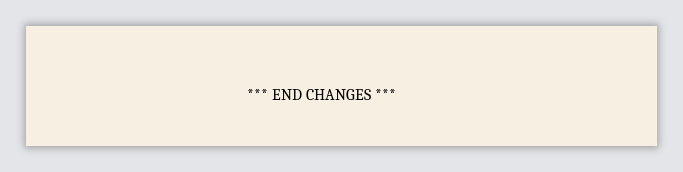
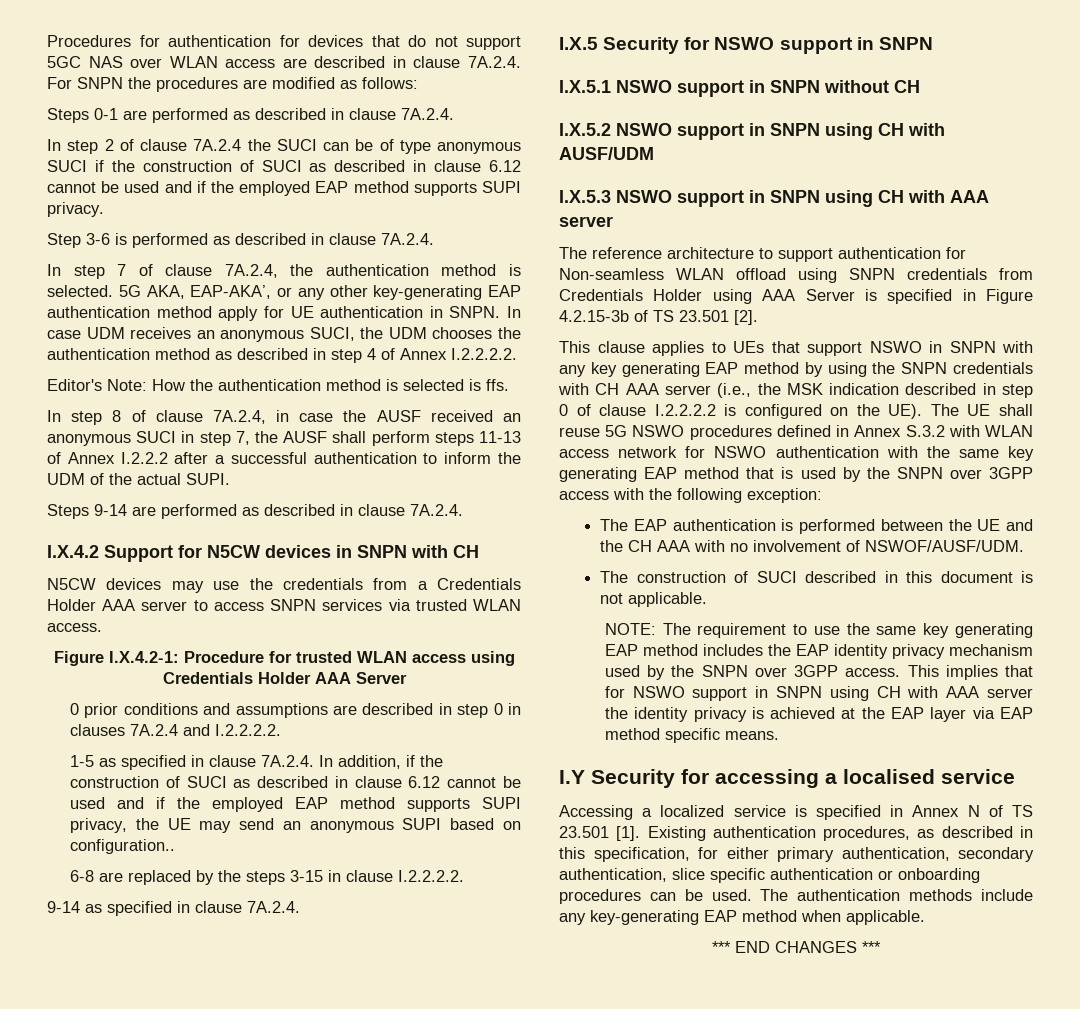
(246, 94) none -> [47,35,521,50] [47,56,521,68] [47,77,418,92] [47,108,454,123] [47,139,521,154] [47,160,521,172] [47,181,521,196] [47,202,104,217] [47,233,434,248] [47,264,521,279] [47,285,521,300] [47,306,521,321] [47,327,521,342] [47,348,517,363] [47,379,509,391] [47,410,521,425] [47,431,521,446] [47,452,521,464] [47,473,230,485] [47,504,463,519] [47,545,479,562] [47,578,521,593] [47,599,521,611] [47,623,102,632] [53,651,515,666] [162,672,407,684] [69,703,521,718] [69,724,281,736] [69,755,443,770] [69,776,521,788] [69,797,521,812] [69,818,521,833] [69,839,175,854] [69,870,464,885] [47,901,300,916] [559,37,933,54] [559,80,920,97] [559,123,945,140] [559,147,654,160] [559,190,989,207] [559,216,613,227] [559,247,966,262] [559,268,1033,283] [559,289,1033,304] [559,310,758,325] [559,341,1033,356] [559,362,1033,377] [558,383,1033,398] [559,404,1033,419] [559,425,1033,440] [559,446,1034,461] [559,467,1033,482] [559,488,822,503] [600,519,1033,534] [600,540,1025,552] [600,571,1033,583] [600,592,708,607] [604,623,1033,638] [604,644,1033,659] [604,665,1033,680] [604,686,1033,701] [604,707,1033,722] [604,728,779,743] [559,769,1015,788] [559,805,1033,820] [559,826,1033,841] [559,847,1034,862] [559,868,980,883] [559,889,1033,904] [559,910,925,925] Procedures for authentication for devices that do not support 5GC NAS over WLAN access are described in clause 7A.2.4. For SNPN the procedures are modified as follows: // Steps 0-1 are performed as described in clause 7A.2.4. // In step 2 of clause 7A.2.4 the SUCI can be of type anonymous SUCI if the construction of SUCI as described in clause 6.12 cannot be used and if the employed EAP method supports SUPI privacy. // Step 3-6 is performed as described in clause 7A.2.4. // In step 7 of clause 7A.2.4, the authentication method is selected. 5G AKA, EAP-AKA’, or any other key-generating EAP authentication method apply for UE authentication in SNPN. In case UDM receives an anonymous SUCI, the UDM chooses the authentication method as described in step 4 of Annex I.2.2.2.2. // Editor's Note: How the authentication method is selected is ffs. // In step 8 of clause 7A.2.4, in case the AUSF received an anonymous SUCI in step 7, the AUSF shall perform steps 11-13 of Annex I.2.2.2 after a successful authentication to inform the UDM of the actual SUPI. // Steps 9-14 are performed as described in clause 7A.2.4. // I.X.4.2 Support for N5CW devices in SNPN with CH // N5CW devices may use the credentials from a Credentials Holder AAA server to access SNPN services via trusted WLAN access. // Figure I.X.4.2-1: Procedure for trusted WLAN access using Credentials Holder AAA Server // 0 prior conditions and assumptions are described in step 0 in clauses 7A.2.4 and I.2.2.2.2. // 1-5 as specified in clause 7A.2.4. In addition, if the construction of SUCI as described in clause 6.12 cannot be used and if the employed EAP method supports SUPI privacy, the UE may send an anonymous SUPI based on configuration.. // 6-8 are replaced by the steps 3-15 in clause I.2.2.2.2. // 9-14 as specified in clause 7A.2.4. // I.X.5 Security for NSWO support in SNPN // I.X.5.1 NSWO support in SNPN without CH // I.X.5.2 NSWO support in SNPN using CH with AUSF/UDM // I.X.5.3 NSWO support in SNPN using CH with AAA server // The reference architecture to support authentication for Non-seamless WLAN offload using SNPN credentials from Credentials Holder using AAA Server is specified in Figure 4.2.15-3b of TS 23.501 [2]. // This clause applies to UEs that support NSWO in SNPN with any key generating EAP method by using the SNPN credentials with CH AAA server (i.e., the MSK indication described in step 0 of clause I.2.2.2.2 is configured on the UE). The UE shall reuse 5G NSWO procedures defined in Annex S.3.2 with WLAN access network for NSWO authentication with the same key generating EAP method that is used by the SNPN over 3GPP access with the following exception: // The EAP authentication is performed between the UE and the CH AAA with no involvement of NSWOF/AUSF/UDM. // The construction of SUCI described in this document is not applicable. // NOTE: The requirement to use the same key generating EAP method includes the EAP identity privacy mechanism used by the SNPN over 3GPP access. This implies that for NSWO support in SNPN using CH with AAA server the identity privacy is achieved at the EAP layer via EAP method specific means. // I.Y Security for accessing a localised service // Accessing a localized service is specified in Annex N of TS 23.501 [1]. Existing authentication procedures, as described in this specification, for either primary authentication, secondary authentication, slice specific authentication or onboarding procedures can be used. The authentication methods include any key-generating EAP method when applicable. //

